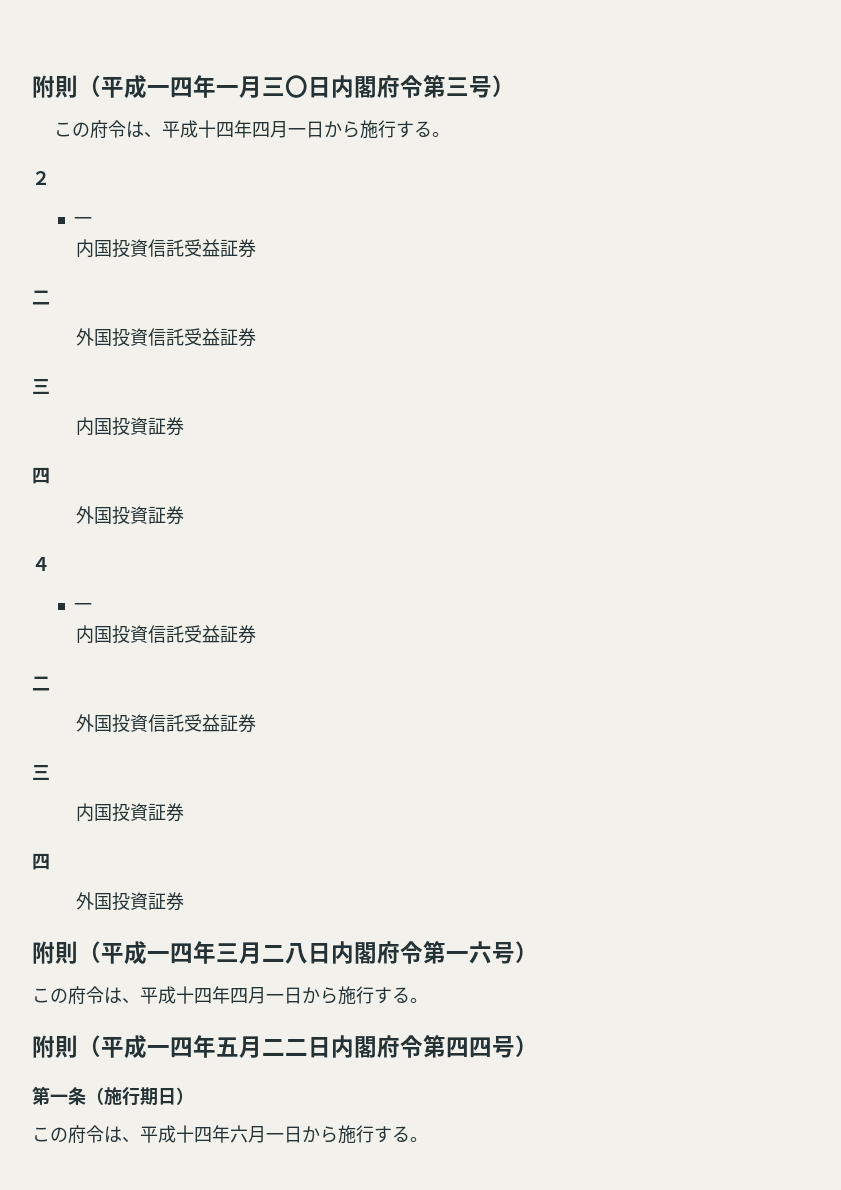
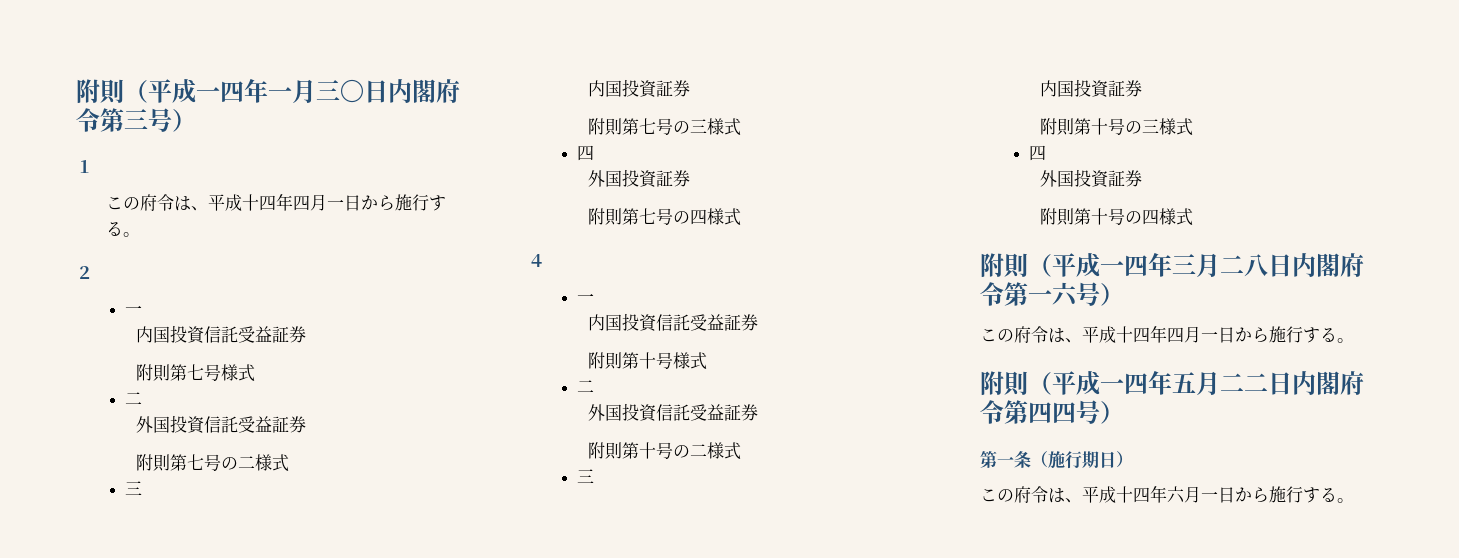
(515, 86) none -> [76,160,93,173] // １
[32,290,50,305] [76,328,257,347] [32,379,50,394] [76,417,185,436] [32,467,50,484] [76,506,185,525] // 二 // 外国投資信託受益証券 // 三 // 内国投資証券 // 四 // 外国投資証券 -> [136,364,256,382] [124,392,142,405] [136,415,307,434] [136,454,290,472] [124,481,142,495] [588,79,691,98] [588,118,742,136] [576,145,594,161] [588,169,691,188] [588,208,742,226] // 附則第七号様式 // 二 // 外国投資信託受益証券 // 附則第七号の二様式 // 三 // 内国投資証券 // 附則第七号の三様式 // 四 // 外国投資証券 // 附則第七号の四様式
[32,676,50,691] [76,714,257,733] [32,765,50,780] [76,803,185,822] [32,853,50,870] [76,892,185,911] // 二 // 外国投資信託受益証券 // 三 // 内国投資証券 // 四 // 外国投資証券 -> [588,352,708,370] [576,380,594,393] [588,403,759,422] [588,442,742,460] [576,469,594,483] [1040,79,1143,98] [1040,118,1194,136] [1028,145,1046,161] [1040,169,1143,188] [1040,208,1194,226] // 附則第十号様式 // 二 // 外国投資信託受益証券 // 附則第十号の二様式 // 三 // 内国投資証券 // 附則第十号の三様式 // 四 // 外国投資証券 // 附則第十号の四様式

